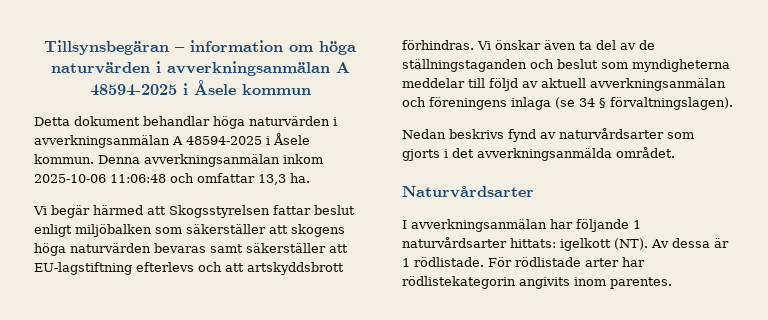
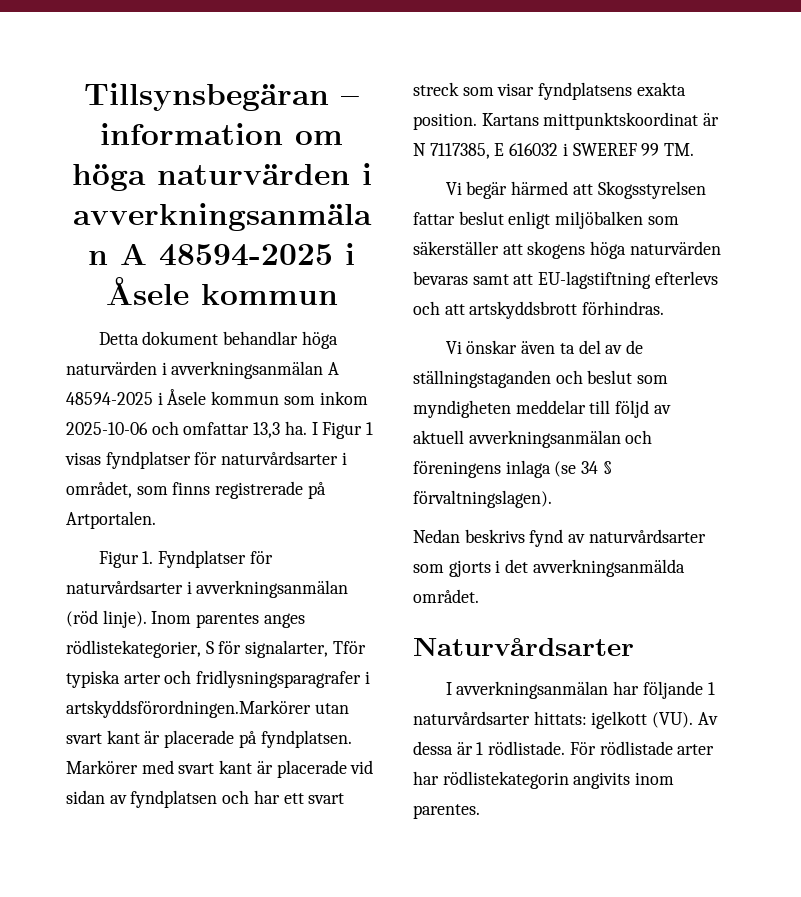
[34,154,280,167] kommun. Denna avverkningsanmälan -> [211,391,315,405] kommun som
[110,174,166,183] 11:06:48 -> (148, 428) none
(310, 178) none -> [311,422,374,439] [65,451,347,469] [66,481,326,499] [66,511,156,529] [98,550,273,568] [66,580,349,598] [66,610,305,628] [66,640,366,658] [66,670,370,688] [66,700,349,718] [66,730,352,748] [66,760,374,778] [66,790,345,808] [413,82,686,100] [413,112,720,130] [413,143,695,159] I Figur 1 visas fyndplatser för naturvårdsarter i området, som finns registrerade på Artportalen. // Figur 1. Fyndplatser för naturvårdsarter i avverkningsanmälan (röd linje). Inom parentes anges rödlistekategorier, S för signalarter, Tför typiska arter och fridlysningsparagrafer i artskyddsförordningen.Markörer utan svart kant är placerade på fyndplatsen. Markörer med svart kant är placerade vid sidan av fyndplatsen och har ett svart streck som visar fyndplatsens exakta position. Kartans mittpunktskoordinat är N 7117385, E 616032 i SWEREF 99 TM.
[246,243,326,253] säkerställer -> (509, 279) none
(474, 45) none -> (665, 308) //
[632,59,730,72] myndigheterna -> [413,400,511,418] myndigheten
[614,238,648,250] (NT). -> [652,712,694,728] (VU).

